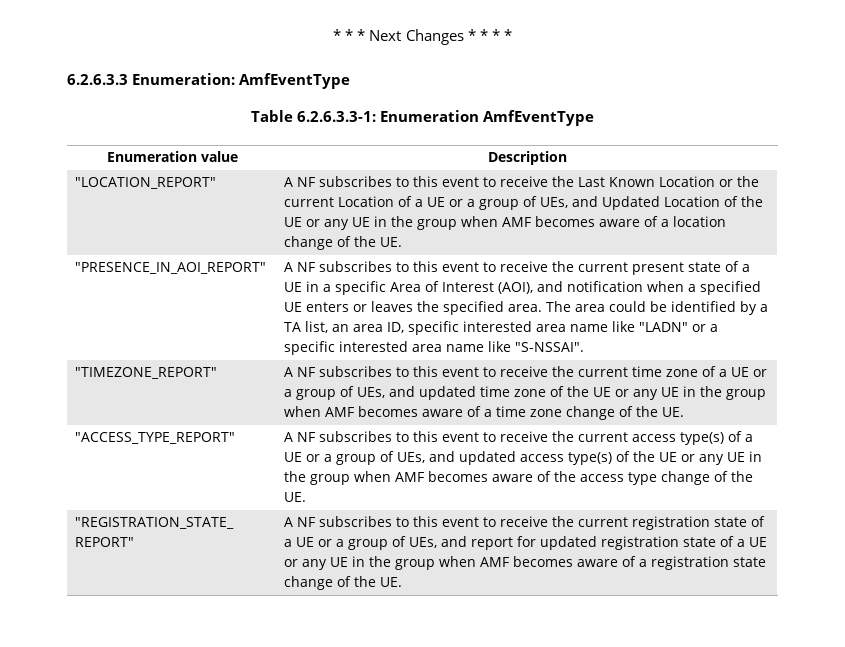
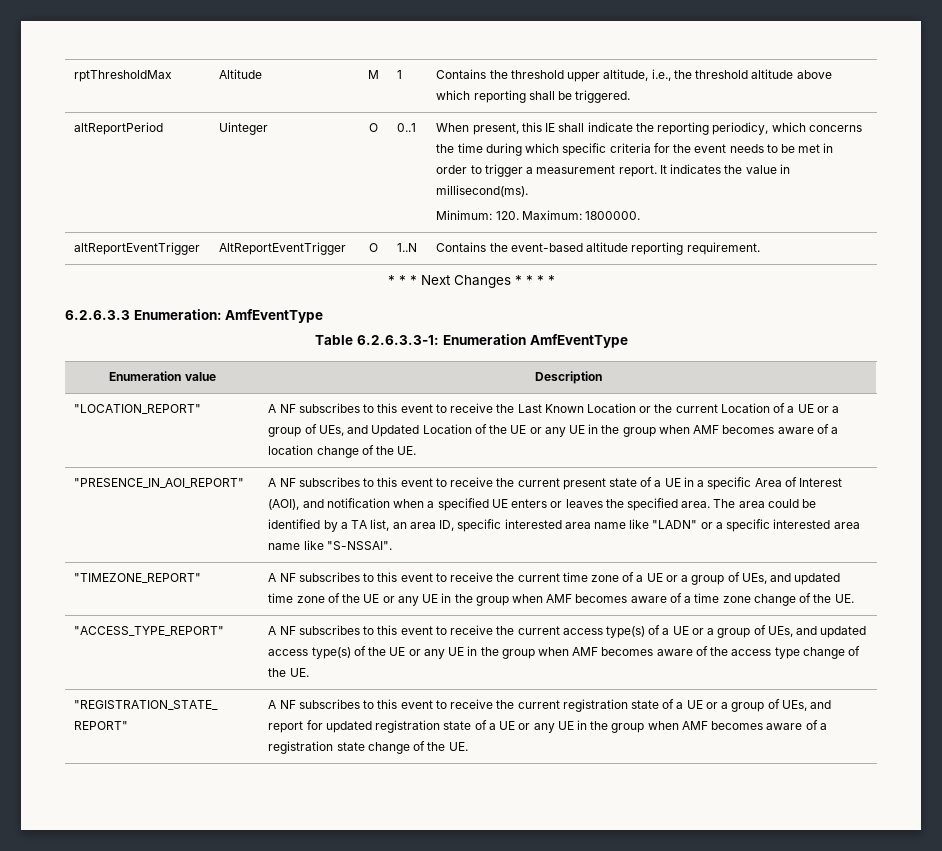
(333, 35) none -> [74,70,173,82] [219,69,263,79] [367,70,379,79] [397,70,403,79] [436,69,832,82] [436,90,631,103] [74,122,164,135] [219,122,269,135] [368,123,378,132] [397,123,417,132] [436,122,862,135] [436,143,834,156] [436,164,790,177] [436,185,529,197] [436,210,641,220] [74,242,201,255] [219,242,347,255] [368,243,378,252] [397,243,418,252] [436,242,760,255] rptThresholdMax | Altitude | M | 1 | Contains the threshold upper altitude, i.e., the threshold altitude above which reporting shall be triggered. // altReportPeriod | Uinteger | O | 0..1 | When present, this IE shall indicate the reporting periodicy, which concerns the time during which specific criteria for the event needs to be met in order to trigger a measurement report. It indicates the value in millisecond(ms). // Minimum: 120. Maximum: 1800000. // altReportEventTrigger | AltReportEventTrigger | O | 1..N | Contains the event-based altitude reporting requirement. //

